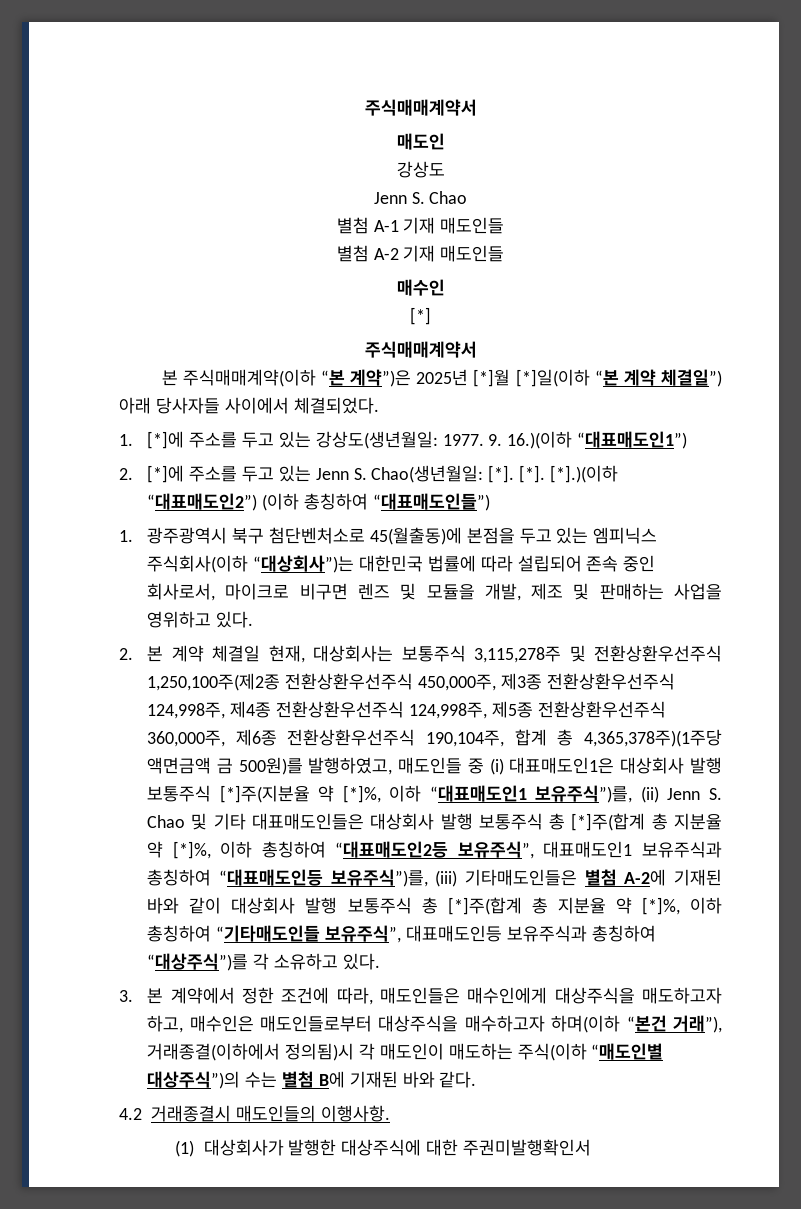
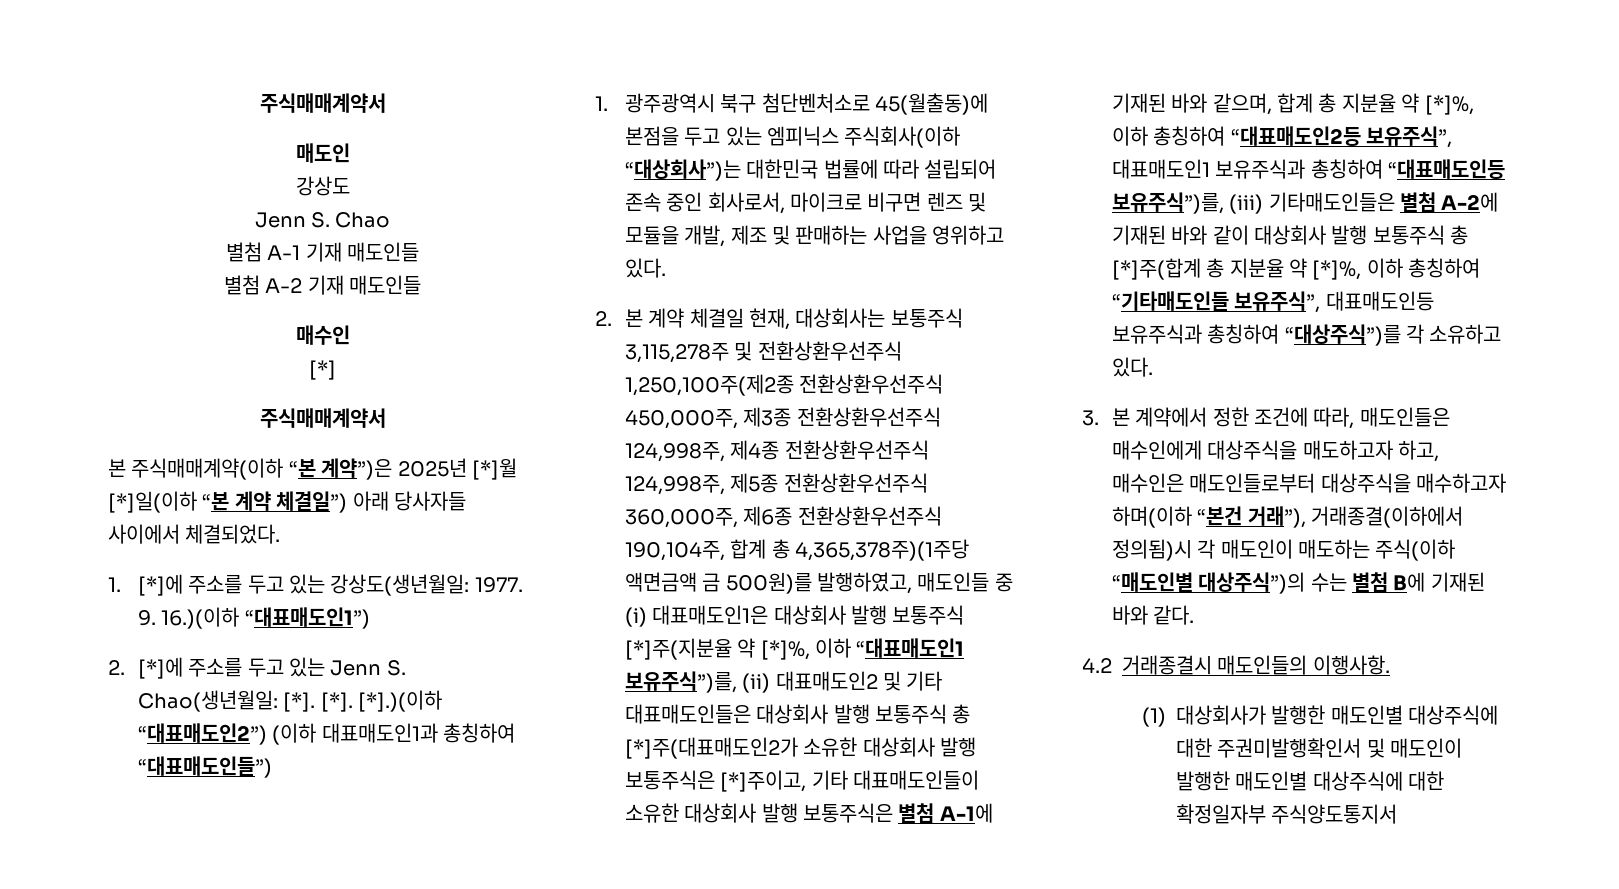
(300, 502) none -> [321,723,438,743] 대표매도인1과
[667,788,722,800] [147,815,186,828] Jenn S. Chao -> [775,671,878,691] 대표매도인2
[571,813,646,831] [*]주(합계 -> [624,737,977,759] [624,770,980,792] [624,803,993,823] [1111,93,1314,115] [*]주(대표매도인2가 소유한 대상회사 발행 보통주식은 [*]주이고, 기타 대표매도인들이 소유한 대상회사 발행 보통주식은 별첨 A-1에 기재된 바와 같으며, 합계
(337, 1147) none -> [1330,705,1403,725] 매도인별
(592, 1147) none -> [1366,738,1462,758] [1175,771,1444,791] [1175,804,1398,824] 및 매도인이 발행한 매도인별 대상주식에 대한 확정일자부 주식양도통지서

